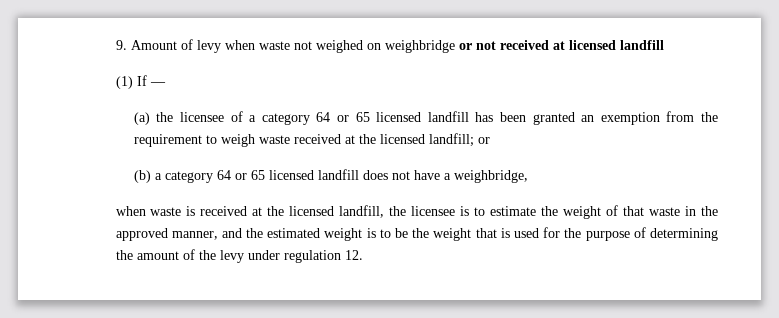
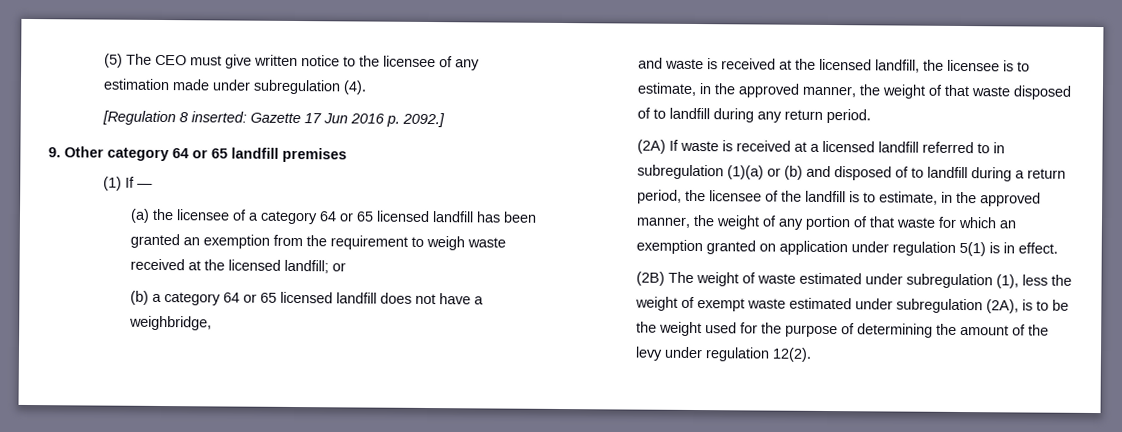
[115,39,664,53] 9. Amount of levy when waste not weighed on weighbridge or not received at licensed landfill -> [104,53,481,71] [103,78,368,95] [102,110,446,128] [48,146,347,163] (5) The CEO must give written notice to the licensee of any estimation made under subregulation (4). // [Regulation 8 inserted: Gazette 17 Jun 2016 p. 2092.] // 9. Other category 64 or 65 landfill premises
[115,206,146,216] when -> [638,57,664,69] and
[490,206,537,216] estimate -> [637,82,857,98] estimate, in the approved manner,
[685,206,718,216] [115,228,363,241] in the approved manner, and the estimated weight -> [1013,85,1072,100] [637,107,872,124] [637,139,1006,154] [637,164,1067,182] [637,189,1042,207] [636,214,1017,231] [636,239,1059,257] [636,271,1073,289] [635,296,1020,314] disposed of to landfill during any return period. // (2A) If waste is received at a licensed landfill referred to in subregulation (1)(a) or (b) and disposed of to landfill during a return period, the licensee of the landfill is to estimate, in the approved manner, the weight of any portion of that waste for which an exemption granted on application under regulation 5(1) is in effect. // (2B) The weight of waste estimated under subregulation (1), less the weight of exempt waste estimated under subregulation (2A),
[475,228,510,238] that is -> (703, 329) none
[344,250,363,260] 12. -> [772,347,813,362] 12(2).

